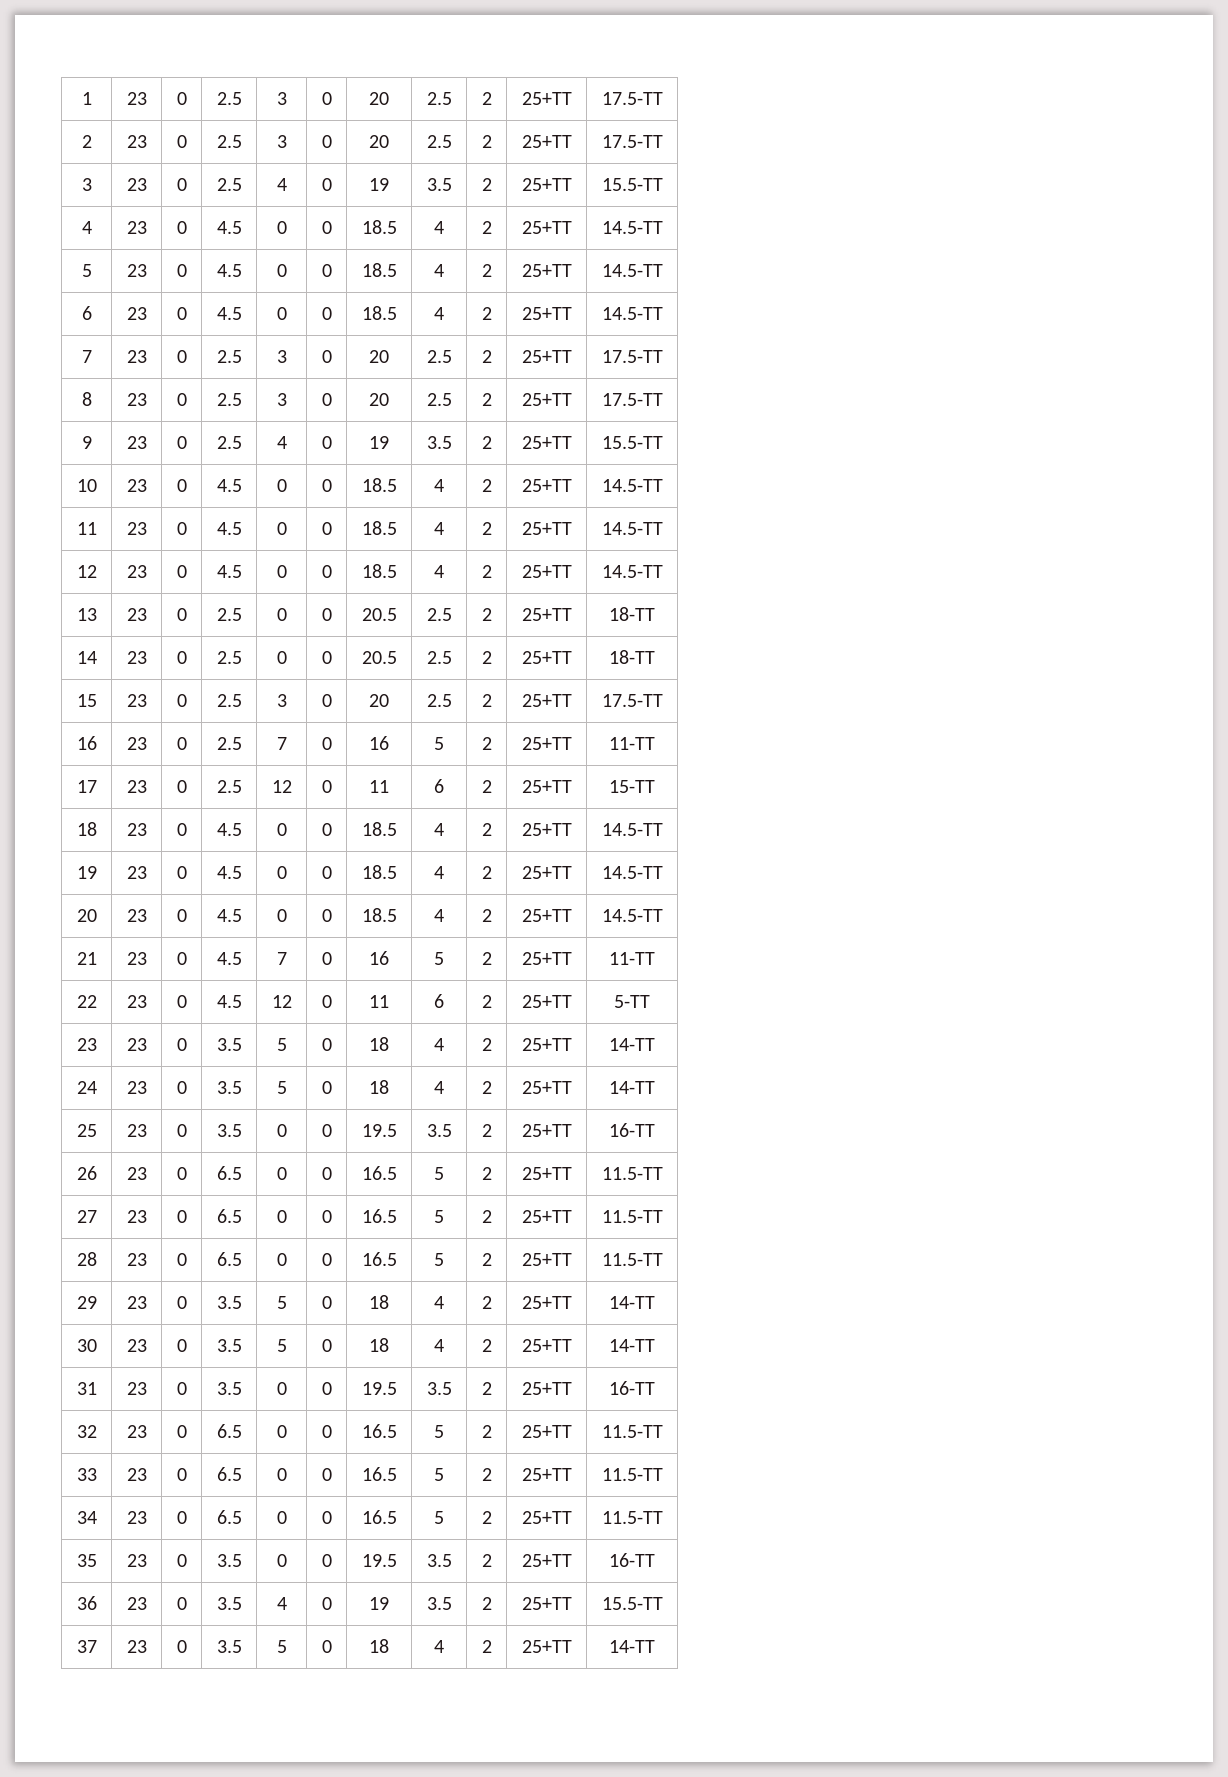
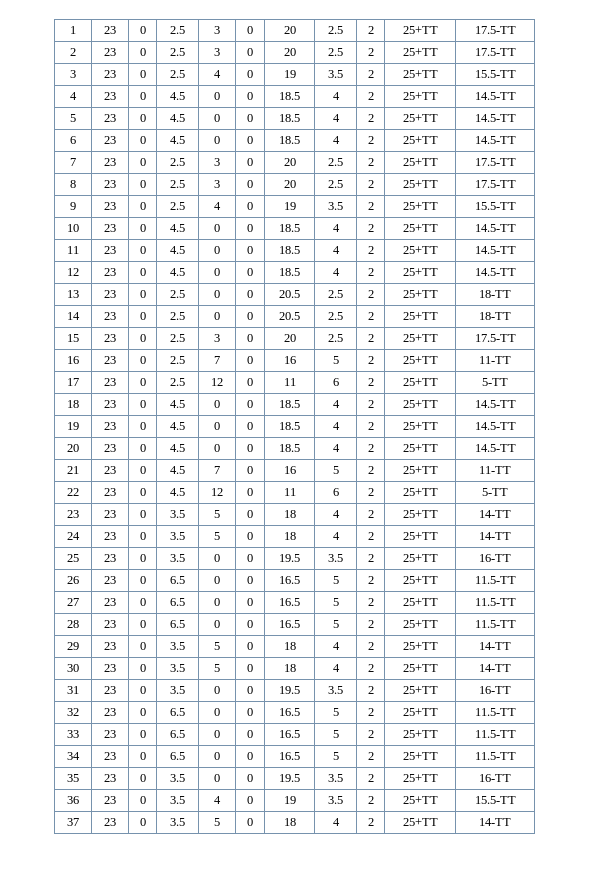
[609,780,655,793] 15-TT -> [482,378,508,386] 5-TT

